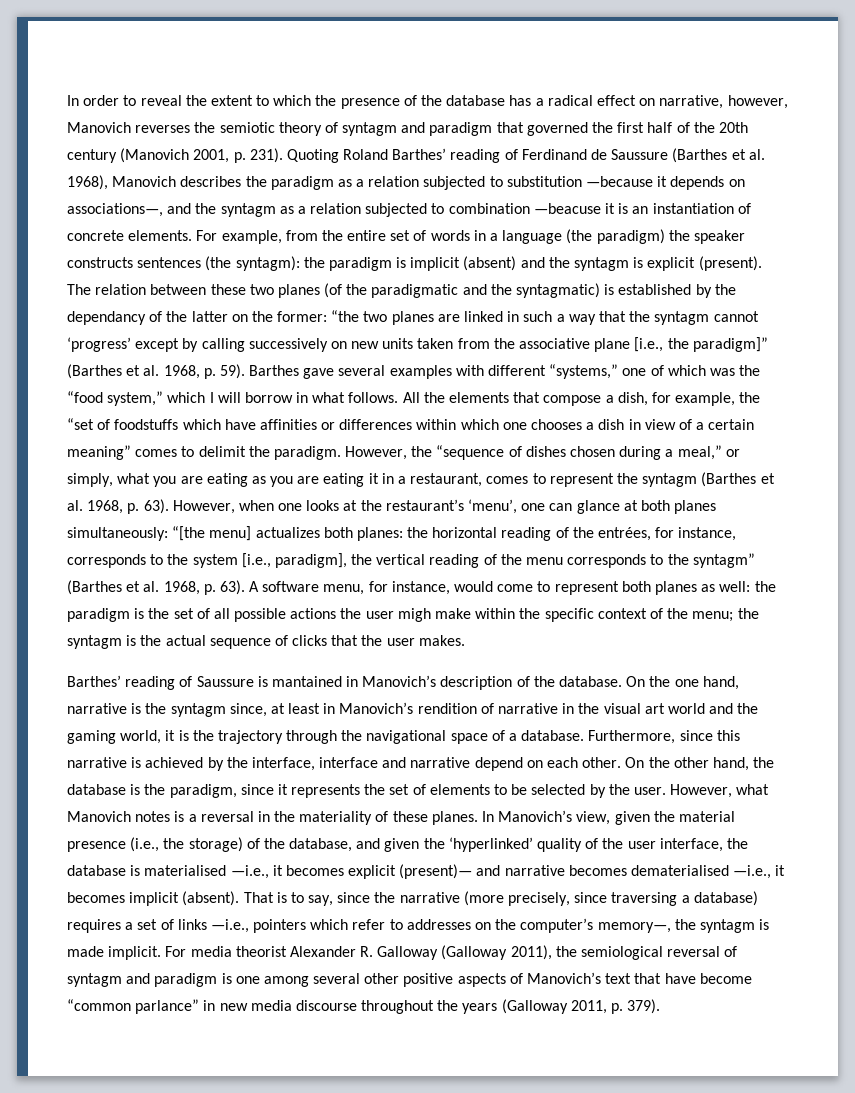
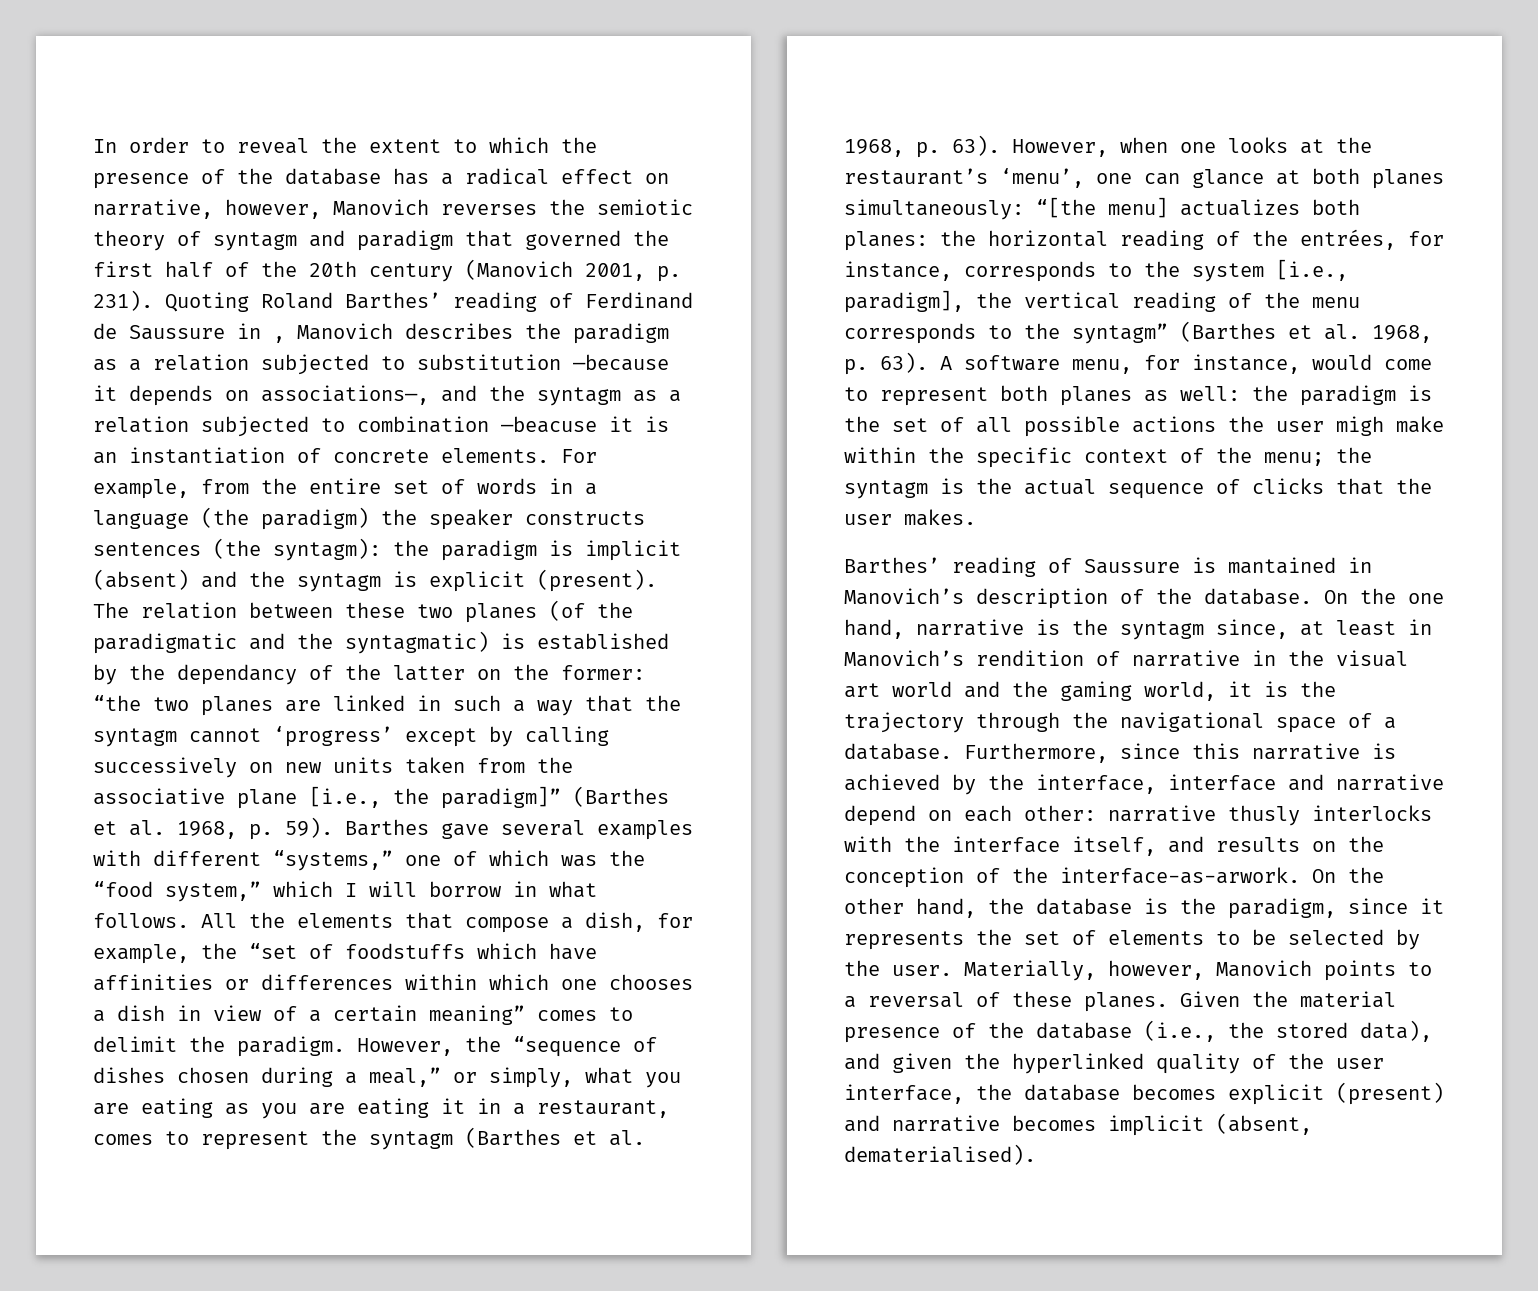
[672,148,765,163] [67,175,108,190] (Barthes et al. 1968), -> [237,323,285,343] in ,
[582,757,622,768] other. -> [1024,805,1432,826] [844,836,1384,856] [844,867,1300,888] other: narrative thusly interlocks with the interface itself, and results on the conception of the interface-as-arwork.
[670,784,770,798] [67,810,735,825] [67,837,353,852] However, what Manovich notes is a reversal in the materiality of these planes. In Manovich’s view, given the material presence (i.e., the storage) of the database, -> [964,960,1432,981] [844,991,1396,1012] [844,1020,1432,1043] Materially, however, Manovich points to a reversal of these planes. Given the material presence of the database (i.e., the stored data),
[448,837,533,852] ‘hyperlinked’ -> [1012,1053,1144,1074] hyperlinked
[130,865,283,879] is materialised —i.e., it -> (1120, 1092) none
[399,864,473,879] (present)— -> [1336,1082,1444,1105] (present)
[631,865,786,879] [67,891,758,906] [67,918,770,933] [67,945,738,960] [67,972,752,987] [67,999,661,1014] dematerialised —i.e., it becomes implicit (absent). That is to say, since the narrative (more precisely, since traversing a database) requires a set of links —i.e., pointers which refer to addresses on the computer’s memory—, the syntagm is made implicit. For media theorist Alexander R. Galloway (Galloway 2011), the semiological reversal of syntagm and paradigm is one among several other positive aspects of Manovich’s text that have become “common parlance” in new media discourse throughout the years (Galloway 2011, p. 379). -> [1108,1113,1312,1136] [844,1144,1036,1165] implicit (absent, dematerialised).

